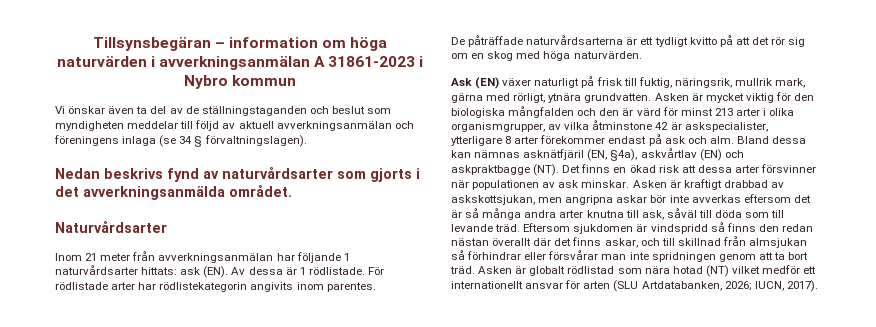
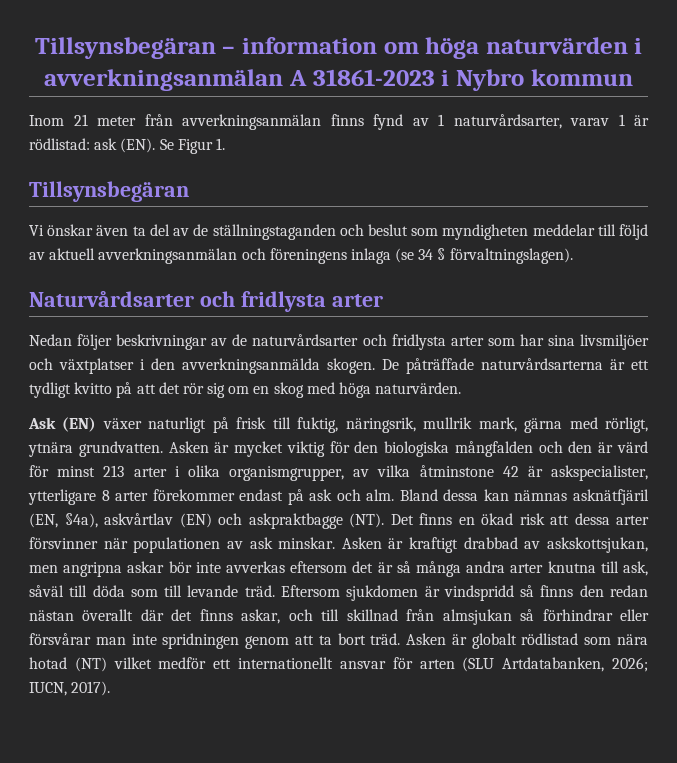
(297, 80) none -> [29,114,649,130] [29,138,225,154] [29,181,189,202] // Inom 21 meter från avverkningsanmälan finns fynd av 1 naturvårdsarter, varav 1 är rödlistad: ask (EN). Se Figur 1. // Tillsynsbegäran
[55,167,420,182] [55,185,292,200] [55,221,167,233] [55,251,350,263] [55,265,384,278] [55,282,376,292] Nedan beskrivs fynd av naturvårdsarter som gjorts i det avverkningsanmälda området. // Naturvårdsarter // Inom 21 meter från avverkningsanmälan har följande 1 naturvårdsarter hittats: ask (EN). Av dessa är 1 rödlistade. För rödlistade arter har rödlistekategorin angivits inom parentes. // -> [29,290,383,312] [29,334,649,350] [29,358,375,374] Naturvårdsarter och fridlysta arter // Nedan följer beskrivningar av de naturvårdsarter och fridlysta arter som har sina livsmiljöer och växtplatser i den avverkningsanmälda skogen.

